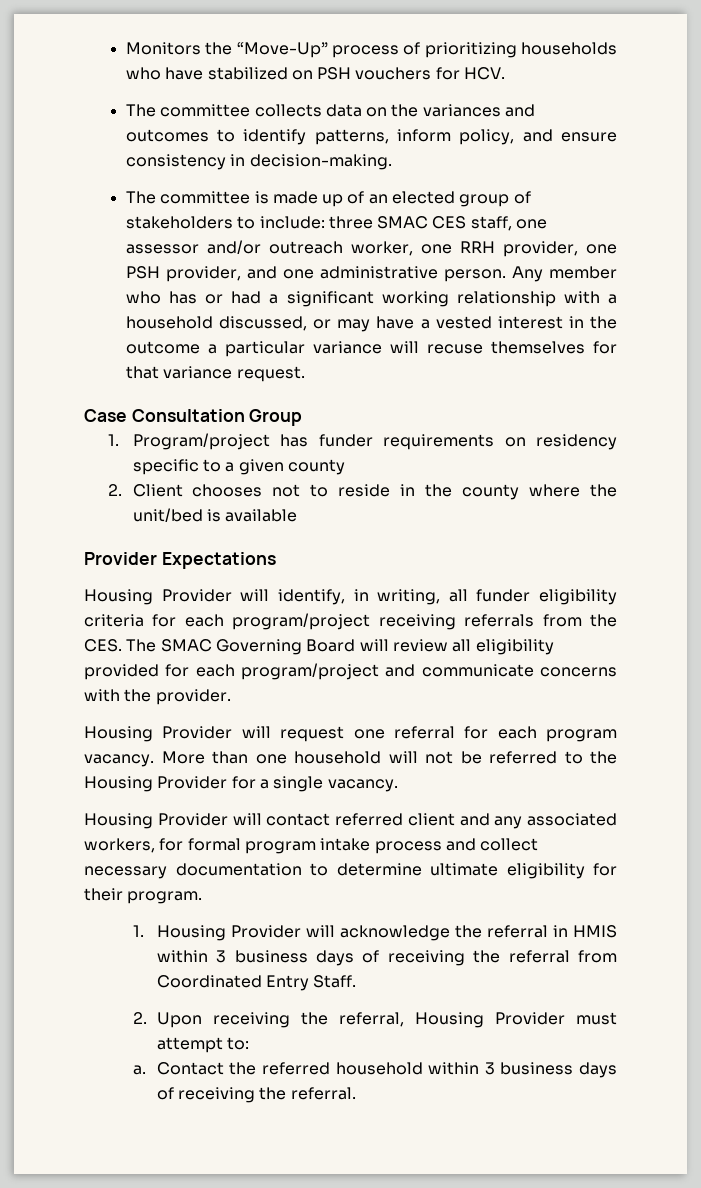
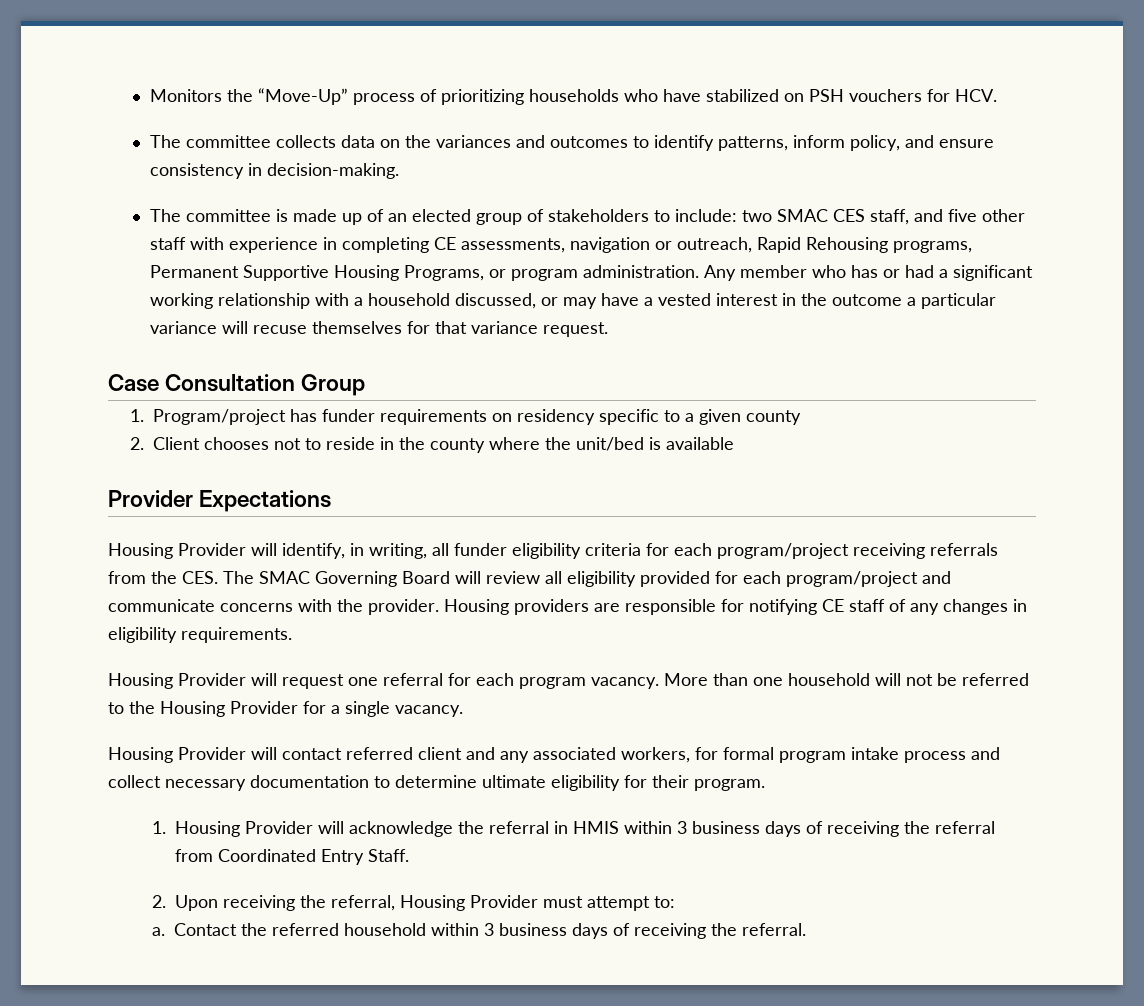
[328,216,373,229] three -> [741,210,772,222] two
[516,219,548,229] [125,240,617,257] [125,266,506,282] one assessor and/or outreach worker, one RRH provider, one PSH provider, and one administrative person. -> [913,209,1025,222] [149,237,972,253] [149,265,699,281] and five other staff with experience in completing CE assessments, navigation or outreach, Rapid Rehousing programs, Permanent Supportive Housing Programs, or program administration.
(231, 697) none -> [444,599,1027,615] [108,627,292,643] Housing providers are responsible for notifying CE staff of any changes in eligibility requirements.

